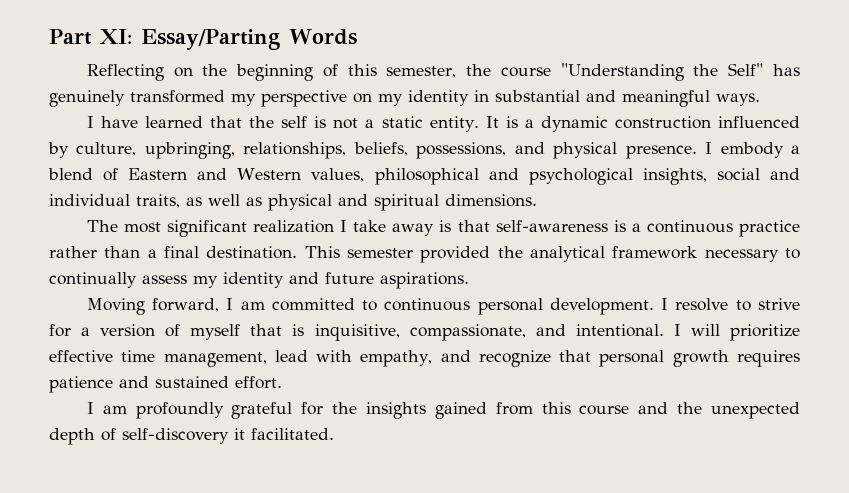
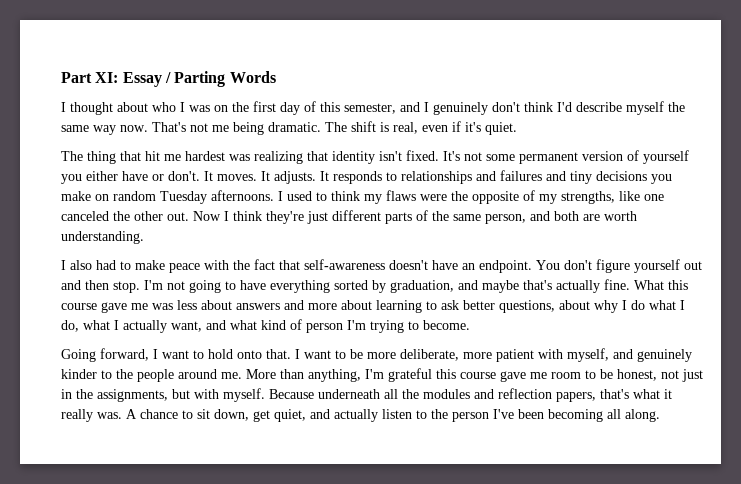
[140,29,357,50] [86,63,800,81] [49,90,760,107] [86,116,801,132] [48,142,801,159] [48,168,800,185] [49,194,537,211] [86,220,800,237] [49,246,801,263] [49,272,469,289] [86,298,800,315] [49,324,800,341] [49,350,801,367] [49,376,282,393] [86,402,801,419] [49,428,334,445] Essay/Parting Words // Reflecting on the beginning of this semester, the course "Understanding the Self" has genuinely transformed my perspective on my identity in substantial and meaningful ways. // I have learned that the self is not a static entity. It is a dynamic construction influenced by culture, upbringing, relationships, beliefs, possessions, and physical presence. I embody a blend of Eastern and Western values, philosophical and psychological insights, social and individual traits, as well as physical and spiritual dimensions. // The most significant realization I take away is that self-awareness is a continuous practice rather than a final destination. This semester provided the analytical framework necessary to continually assess my identity and future aspirations. // Moving forward, I am committed to continuous personal development. I resolve to strive for a version of myself that is inquisitive, compassionate, and intentional. I will prioritize effective time management, lead with empathy, and recognize that personal growth requires patience and sustained effort. // I am profoundly grateful for the insights gained from this course and the unexpected depth of self-discovery it facilitated. -> [122,71,276,87] [61,101,685,115] [61,121,517,135] [61,150,689,164] [61,170,672,184] [61,190,664,204] [61,210,637,224] [61,231,144,244] [61,259,702,273] [61,279,688,293] [61,300,685,313] [61,319,470,333] [61,348,692,362] [61,368,703,382] [61,388,672,402] [61,409,660,422] Essay / Parting Words // I thought about who I was on the first day of this semester, and I genuinely don't think I'd describe myself the same way now. That's not me being dramatic. The shift is real, even if it's quiet. // The thing that hit me hardest was realizing that identity isn't fixed. It's not some permanent version of yourself you either have or don't. It moves. It adjusts. It responds to relationships and failures and tiny decisions you make on random Tuesday afternoons. I used to think my flaws were the opposite of my strengths, like one canceled the other out. Now I think they're just different parts of the same person, and both are worth understanding. // I also had to make peace with the fact that self-awareness doesn't have an endpoint. You don't figure yourself out and then stop. I'm not going to have everything sorted by graduation, and maybe that's actually fine. What this course gave me was less about answers and more about learning to ask better questions, about why I do what I do, what I actually want, and what kind of person I'm trying to become. // Going forward, I want to hold onto that. I want to be more deliberate, more patient with myself, and genuinely kinder to the people around me. More than anything, I'm grateful this course gave me room to be honest, not just in the assignments, but with myself. Because underneath all the modules and reflection papers, that's what it really was. A chance to sit down, get quiet, and actually listen to the person I've been becoming all along.

